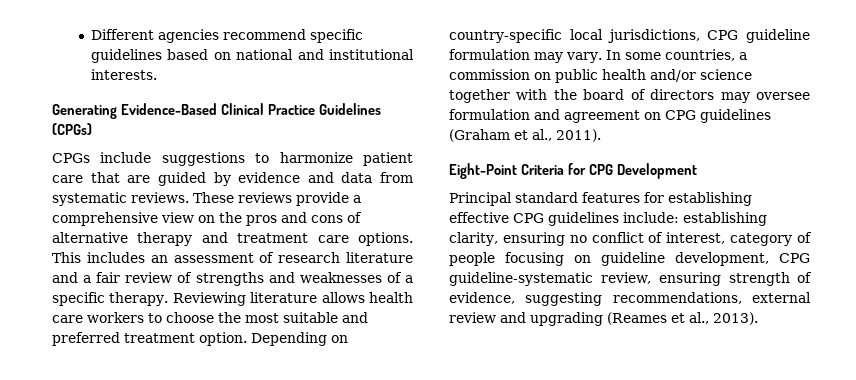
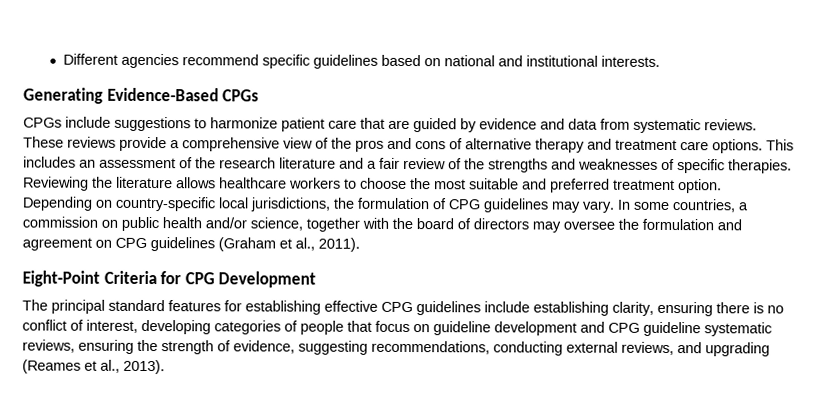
[220,103,381,115] [52,123,92,135] Clinical Practice Guidelines (CPGs) -> [222,89,260,102] CPGs
[198,215,215,223] on -> [315,137,329,149] of
(275, 257) none -> [195,157,216,169] the
(193, 277) none -> [464,158,485,170] the
[405,275,413,283] [52,292,413,306] [52,315,83,323] a specific therapy. Reviewing literature allows health care -> [677,159,792,174] [23,176,287,191] specific therapies. Reviewing the literature allows healthcare
[707,29,810,43] [449,49,530,60] CPG guideline formulation -> [333,197,549,213] the formulation of CPG guidelines
[700,69,752,80] science -> [250,217,303,231] science,
(810, 96) none -> [618,218,639,230] the
[449,192,512,206] Principal -> [22,299,105,314] The principal
[623,212,679,223] include: -> [484,301,530,313] include
(565, 239) none -> [716,302,764,314] there is
[730,232,812,246] [449,252,810,266] [449,272,721,286] category of people focusing on guideline development, CPG guideline-systematic review, ensuring -> [141,319,772,337] [22,339,158,354] developing categories of people that focus on guideline development and CPG guideline systematic reviews, ensuring the
[752,292,811,303] [449,312,496,323] external review -> [493,341,674,356] conducting external reviews,

